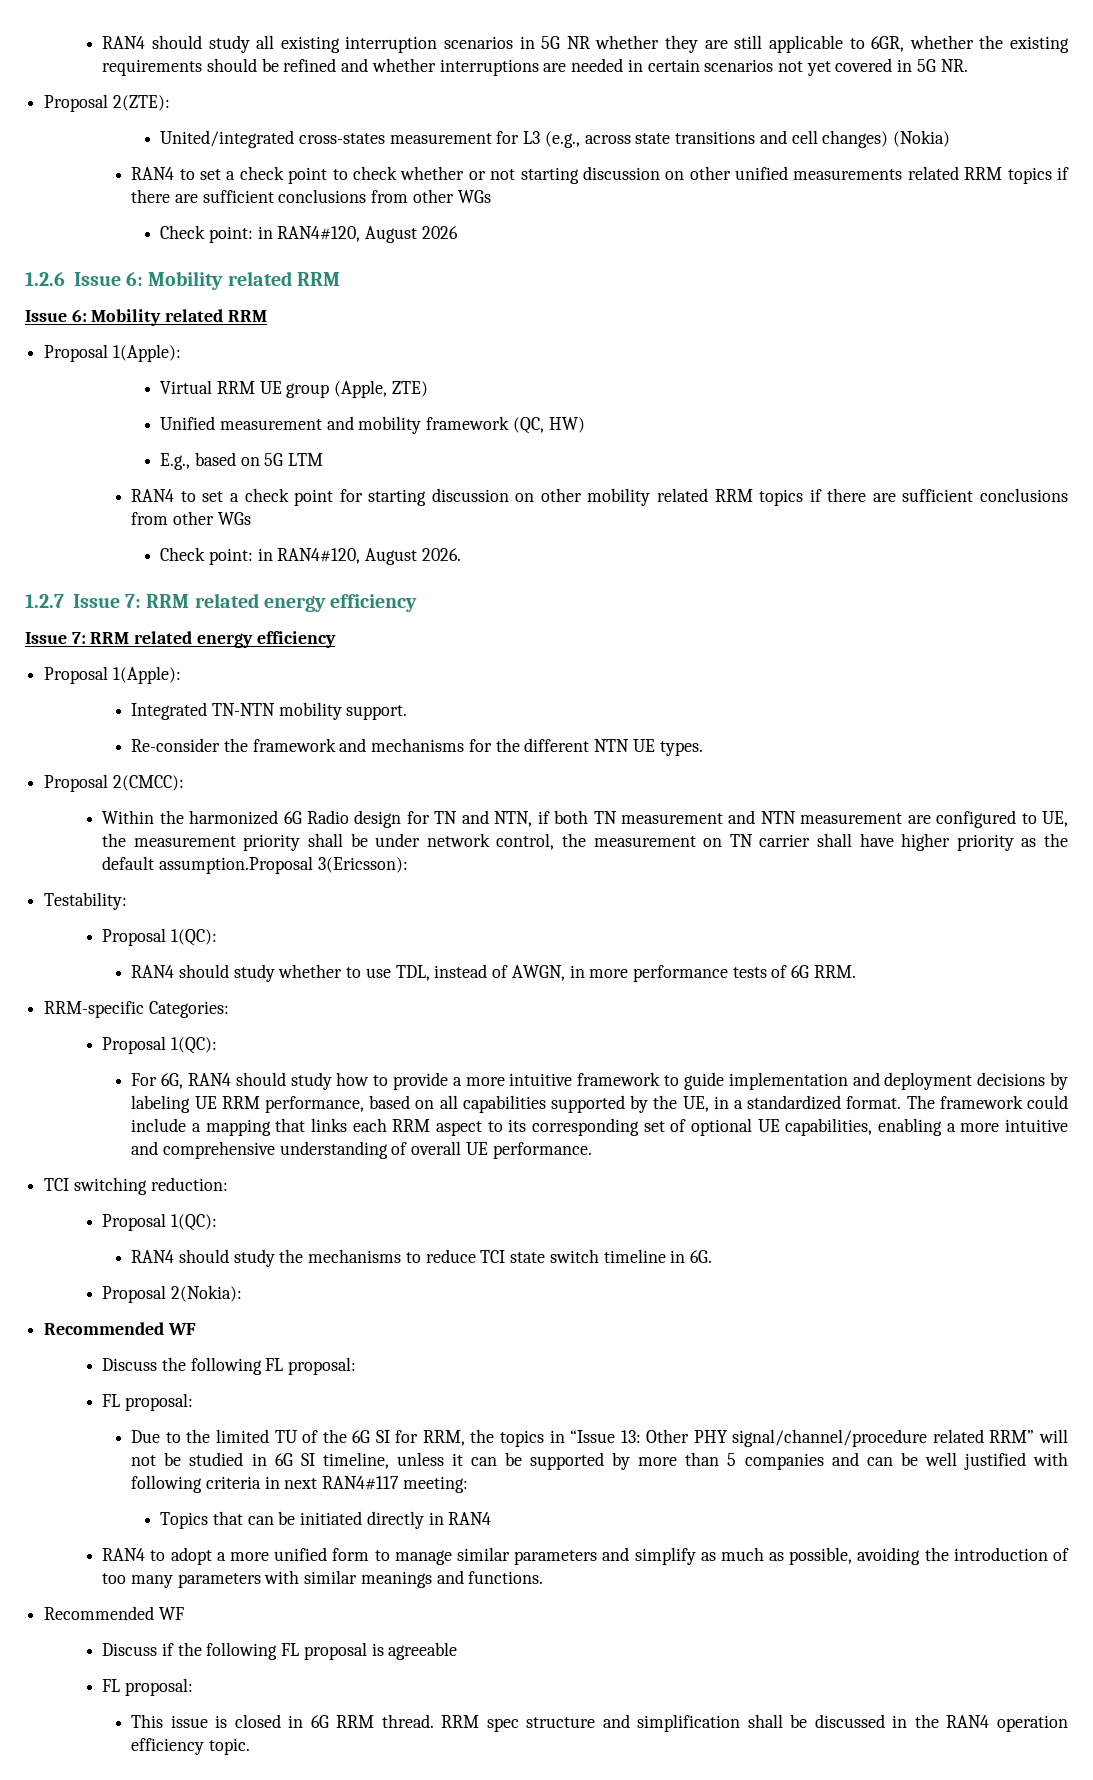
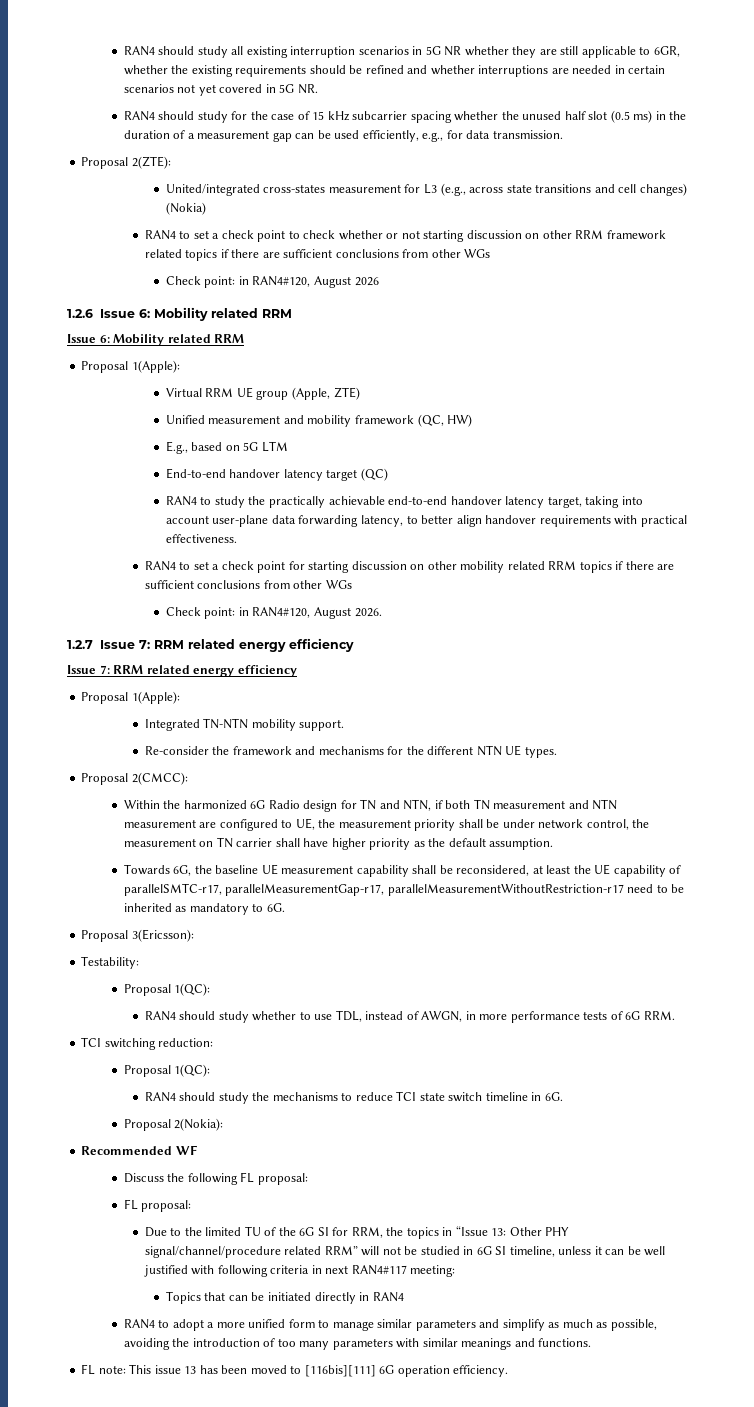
(968, 65) none -> [123,110,687,123] [123,130,563,142] // RAN4 should study for the case of 15 kHz subcarrier spacing whether the unused half slot (0.5 ms) in the duration of a measurement gap can be used efficiently, e.g., for data transmission.
[735,166,1003,180] unified measurements related RRM -> [575,230,666,240] [144,249,182,258] RRM framework related
(324, 459) none -> [165,468,388,481] [165,496,643,508] [165,515,687,527] [165,534,237,543] // End-to-end handover latency target (QC) // RAN4 to study the practically achievable end-to-end handover latency target, taking into account user-plane data forwarding latency, to better align handover requirements with practical effectiveness.
[158,856,313,874] assumption.Proposal -> [489,838,554,850] [123,864,682,877] [123,883,685,896] [123,903,285,915] [81,930,129,942] assumption. // Towards 6G, the baseline UE measurement capability shall be reconsidered, at least the UE capability of parallelSMTC-r17, parallelMeasurementGap-r17, parallelMeasurementWithoutRestriction-r17 need to be inherited as mandatory to 6G. // Proposal
[44,1001,229,1018] [102,1036,217,1054] [131,1072,1068,1090] [131,1095,1068,1113] [131,1118,1068,1136] [131,1141,592,1159] // RRM-specific Categories: // Proposal 1(QC): // For 6G, RAN4 should study how to provide a more intuitive framework to guide implementation and deployment decisions by labeling UE RRM performance, based on all capabilities supported by the UE, in a standardized format. The framework could include a mapping that links each RRM aspect to its corresponding set of optional UE capabilities, enabling a more intuitive and comprehensive understanding of overall UE performance. -> (675, 1015) none
[530,1452,918,1470] supported by more than 5 companies and can be -> (641, 1250) none
[44,1606,184,1620] [102,1642,458,1660] [102,1678,193,1696] [131,1714,1068,1732] [131,1738,251,1755] Recommended WF // Discuss if the following FL proposal is agreeable // FL proposal: // This issue is closed in 6G RRM thread. RRM spec structure and simplification shall be discussed in the RAN4 operation efficiency topic. -> [81,1364,509,1377] FL note: This issue 13 has been moved to [116bis][111] 6G operation efficiency.

